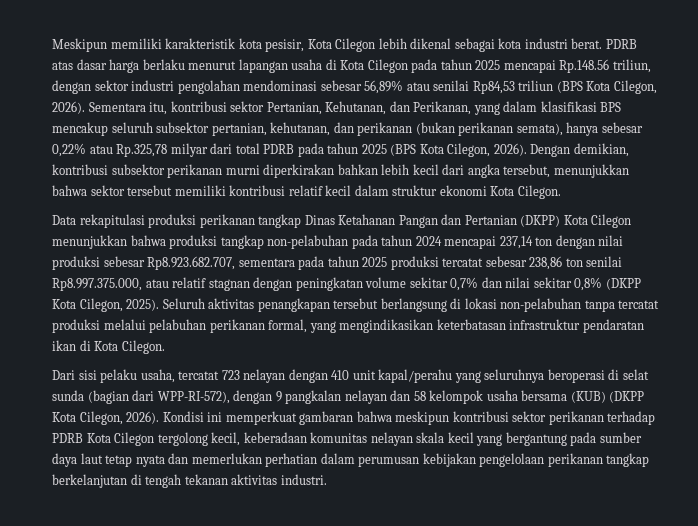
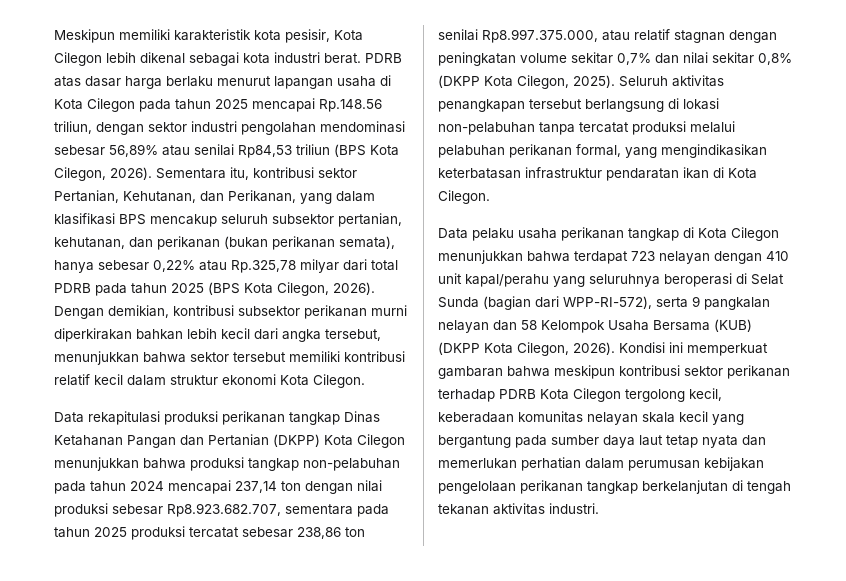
[52,369,220,383] Dari sisi pelaku usaha, tercatat -> [438,227,779,241] [438,250,628,264] Data pelaku usaha perikanan tangkap di Kota Cilegon menunjukkan bahwa terdapat
[622,369,649,380] [52,390,84,401] selat sunda -> [751,274,784,285] [438,297,479,308] Selat Sunda
[233,390,273,404] dengan -> [656,297,688,308] serta
[429,390,568,404] kelompok usaha bersama -> [541,320,710,333] Kelompok Usaha Bersama

